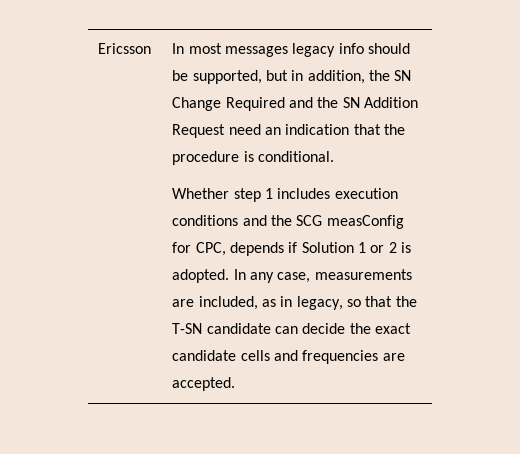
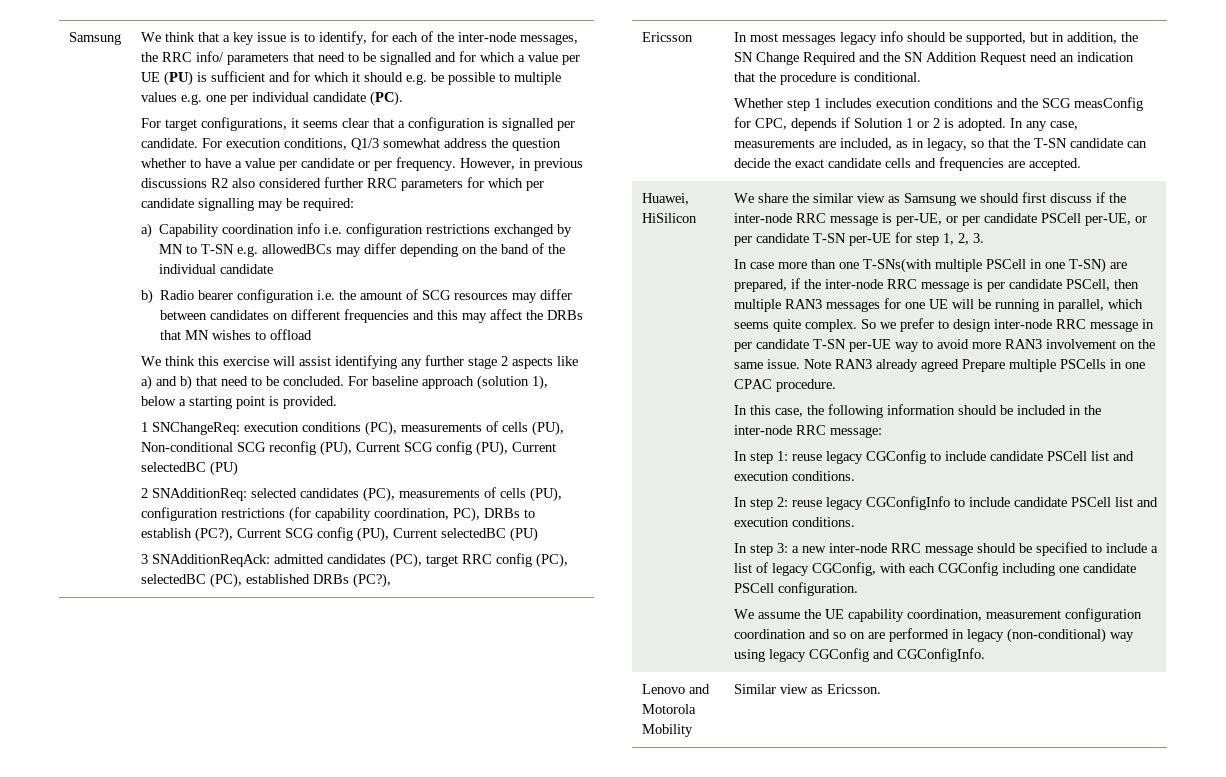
(98, 48) none -> [68,32,121,45] [140,31,578,45] [140,51,580,65] [140,71,561,86] [140,91,403,106] [140,117,575,131] [140,138,561,151] [140,157,583,171] [140,177,544,191] [140,198,354,211] [140,223,573,238] [159,243,566,257] [159,264,274,274] [140,289,573,304] [160,309,584,323] [160,329,313,340] [140,355,578,369] [140,375,548,390] [140,396,337,409] [140,421,564,436] [140,441,556,456] [140,461,238,476] [140,487,562,502] [140,507,535,522] [140,527,538,542] [140,553,568,568] [140,573,391,588] Samsung | We think that a key issue is to identify, for each of the inter-node messages, the RRC info/ parameters that need to be signalled and for which a value per UE (PU) is sufficient and for which it should e.g. be possible to multiple values e.g. one per individual candidate (PC). // For target configurations, it seems clear that a configuration is signalled per candidate. For execution conditions, Q1/3 somewhat address the question whether to have a value per candidate or per frequency. However, in previous discussions R2 also considered further RRC parameters for which per candidate signalling may be required: // a) Capability coordination info i.e. configuration restrictions exchanged by MN to T-SN e.g. allowedBCs may differ depending on the band of the individual candidate // b) Radio bearer configuration i.e. the amount of SCG resources may differ between candidates on different frequencies and this may affect the DRBs that MN wishes to offload // We think this exercise will assist identifying any further stage 2 aspects like a) and b) that need to be concluded. For baseline approach (solution 1), below a starting point is provided. // 1 SNChangeReq: execution conditions (PC), measurements of cells (PU), Non-conditional SCG reconfig (PU), Current SCG config (PU), Current selectedBC (PU) // 2 SNAdditionReq: selected candidates (PC), measurements of cells (PU), configuration restrictions (for capability coordination, PC), DRBs to establish (PC?), Current SCG config (PU), Current selectedBC (PU) // 3 SNAdditionReqAck: admitted candidates (PC), target RRC config (PC), selectedBC (PC), established DRBs (PC?), //
(236, 384) none -> [641,193,689,205] [641,213,697,223] [733,192,1126,206] [733,213,1147,226] [733,232,984,246] [733,258,1127,273] [733,278,1139,292] [733,298,1143,312] [733,318,1154,332] [733,339,1155,352] [733,359,1145,372] [733,379,836,392] [733,404,1101,418] [733,425,882,438] [733,450,1134,464] [733,471,855,481] [733,496,1158,510] [733,517,855,527] [733,542,1158,556] [733,562,1136,576] [733,582,858,596] [733,608,1142,622] [733,628,1134,643] [733,648,985,662] [641,684,710,694] [641,704,696,714] [641,724,693,737] [733,684,881,694] // Huawei, HiSilicon | We share the similar view as Samsung we should first discuss if the inter-node RRC message is per-UE, or per candidate PSCell per-UE, or per candidate T-SN per-UE for step 1, 2, 3. // In case more than one T-SNs(with multiple PSCell in one T-SN) are prepared, if the inter-node RRC message is per candidate PSCell, then multiple RAN3 messages for one UE will be running in parallel, which seems quite complex. So we prefer to design inter-node RRC message in per candidate T-SN per-UE way to avoid more RAN3 involvement on the same issue. Note RAN3 already agreed Prepare multiple PSCells in one CPAC procedure. // In this case, the following information should be included in the inter-node RRC message: // In step 1: reuse legacy CGConfig to include candidate PSCell list and execution conditions. // In step 2: reuse legacy CGConfigInfo to include candidate PSCell list and execution conditions. // In step 3: a new inter-node RRC message should be specified to include a list of legacy CGConfig, with each CGConfig including one candidate PSCell configuration. // We assume the UE capability coordination, measurement configuration coordination and so on are performed in legacy (non-conditional) way using legacy CGConfig and CGConfigInfo. // Lenovo and Motorola Mobility | Similar view as Ericsson.

